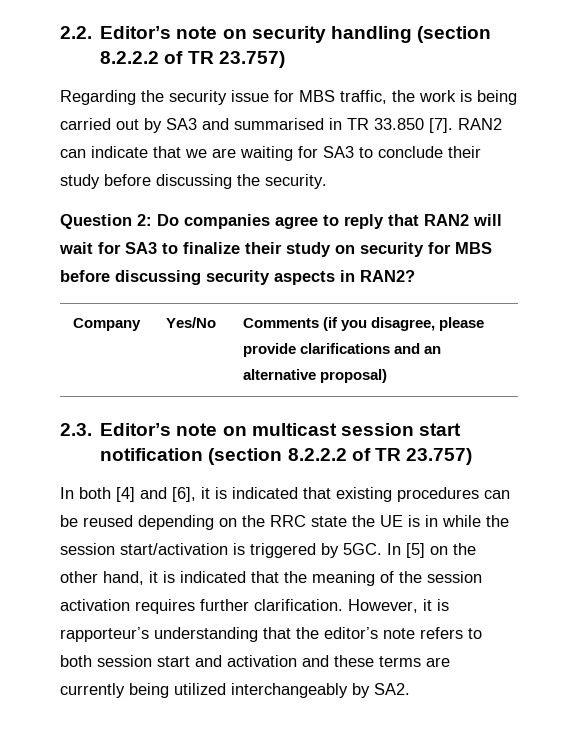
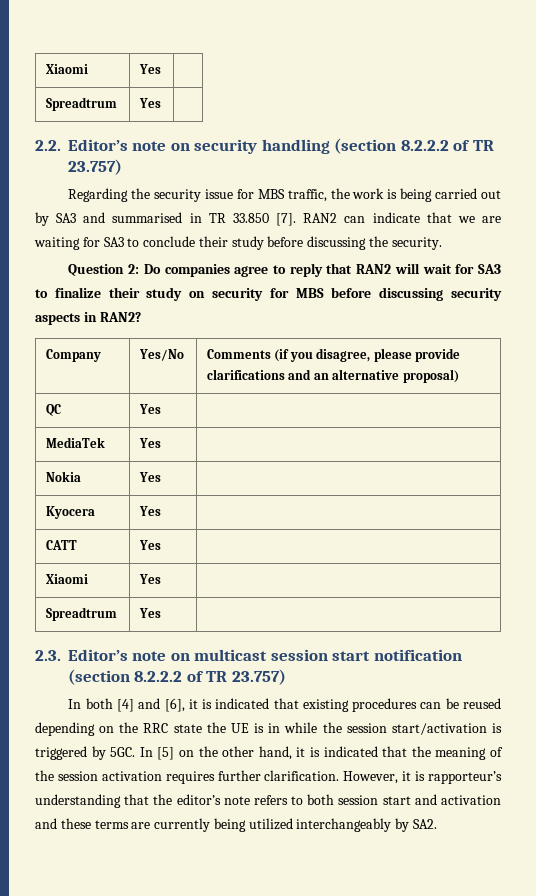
(60, 32) none -> [46,64,89,74] [139,64,162,74] [46,97,118,111] [139,98,162,108] Xiaomi | Yes | // Spreadtrum | Yes | //
(387, 376) none -> [46,404,62,416] [139,404,162,414] [46,437,106,448] [139,438,162,448] [46,471,82,482] [139,472,162,482] [46,506,96,519] [139,506,162,516] [46,540,78,550] [139,540,162,550] [46,574,89,584] [139,574,162,584] [46,607,118,621] [139,608,162,618] // QC | Yes | // MediaTek | Yes | // Nokia | Yes | // Kyocera | Yes | // CATT | Yes | // Xiaomi | Yes | // Spreadtrum | Yes |

